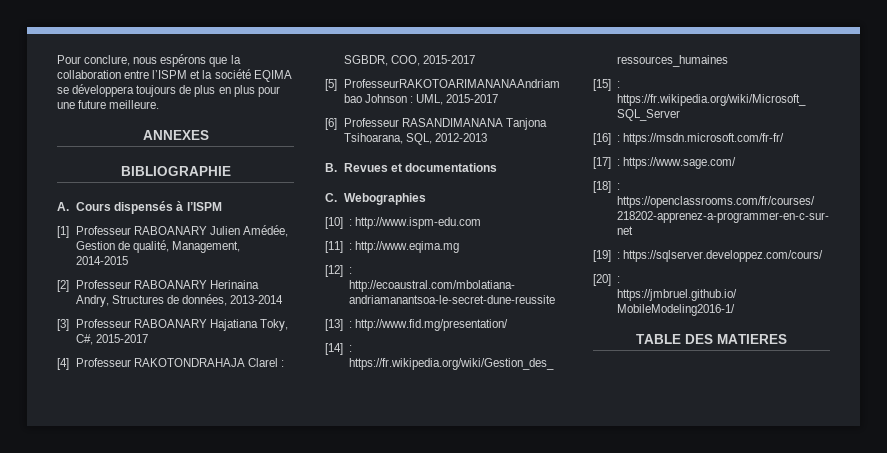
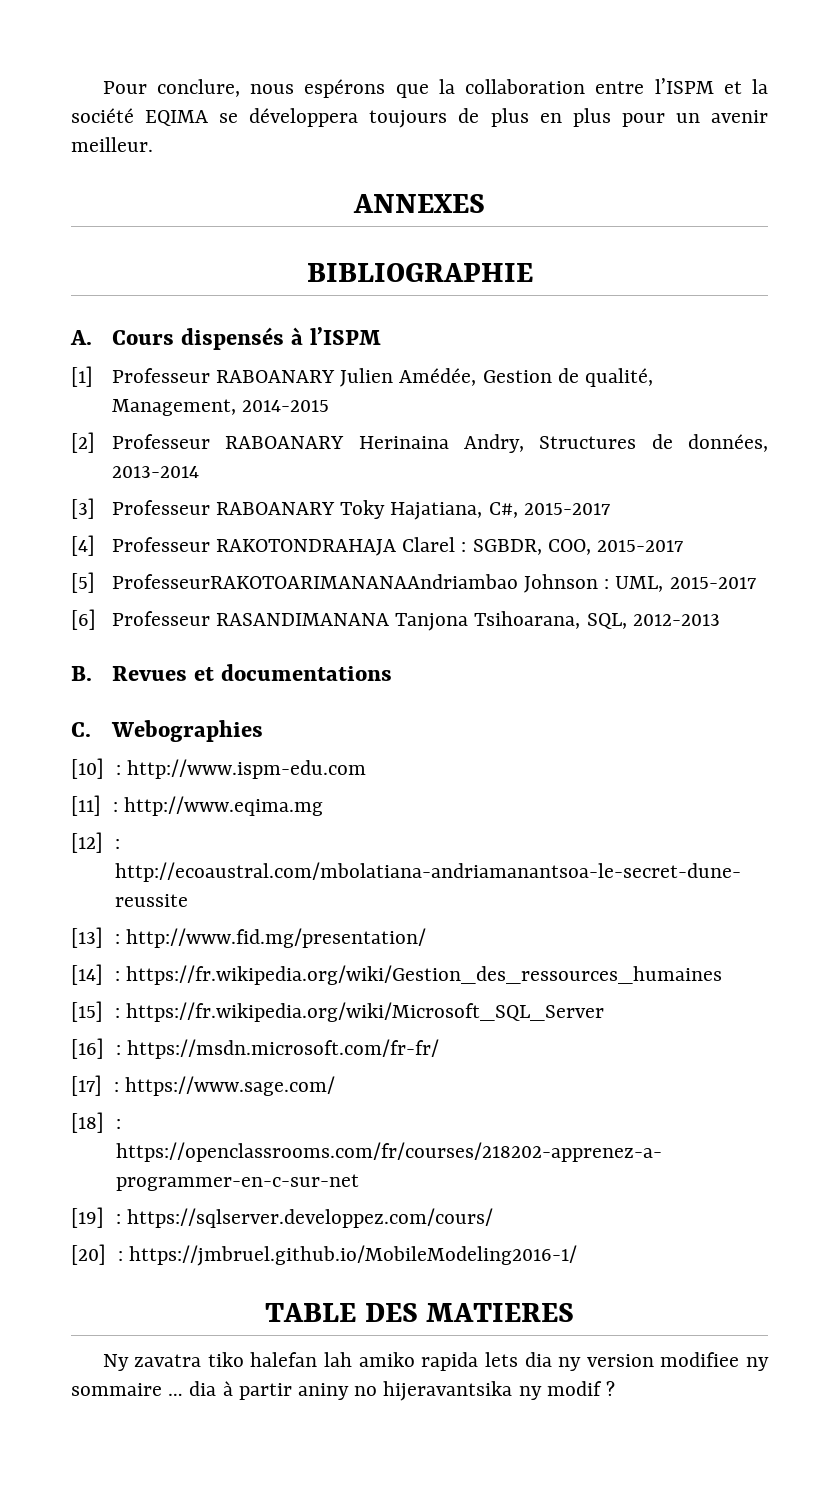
[57,100,160,109] une future meilleure. -> [675,110,768,123] [71,137,153,152] un avenir meilleur.
[210,319,289,331] Hajatiana Toky, -> [340,500,483,520] Toky Hajatiana,
(787, 339) none -> [102,1352,769,1371] [71,1381,616,1401] // Ny zavatra tiko halefan lah amiko rapida lets dia ny version modifiee ny sommaire … dia à partir aniny no hijeravantsika ny modif ?

